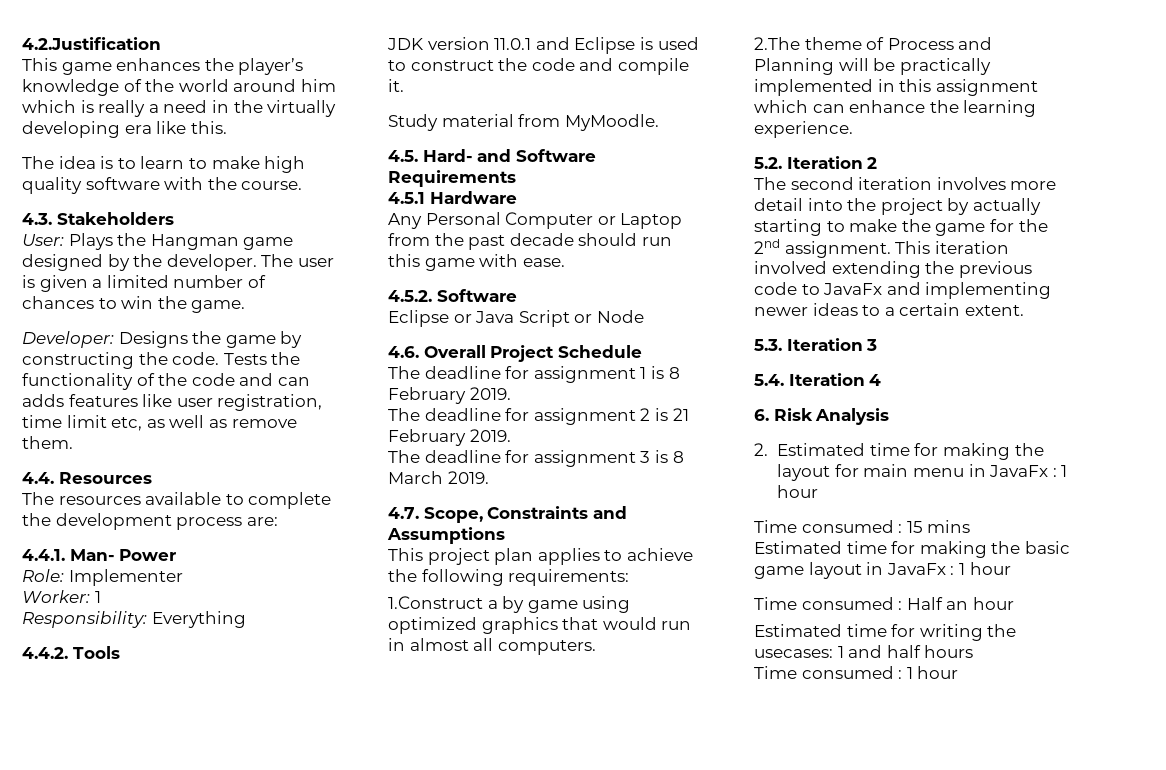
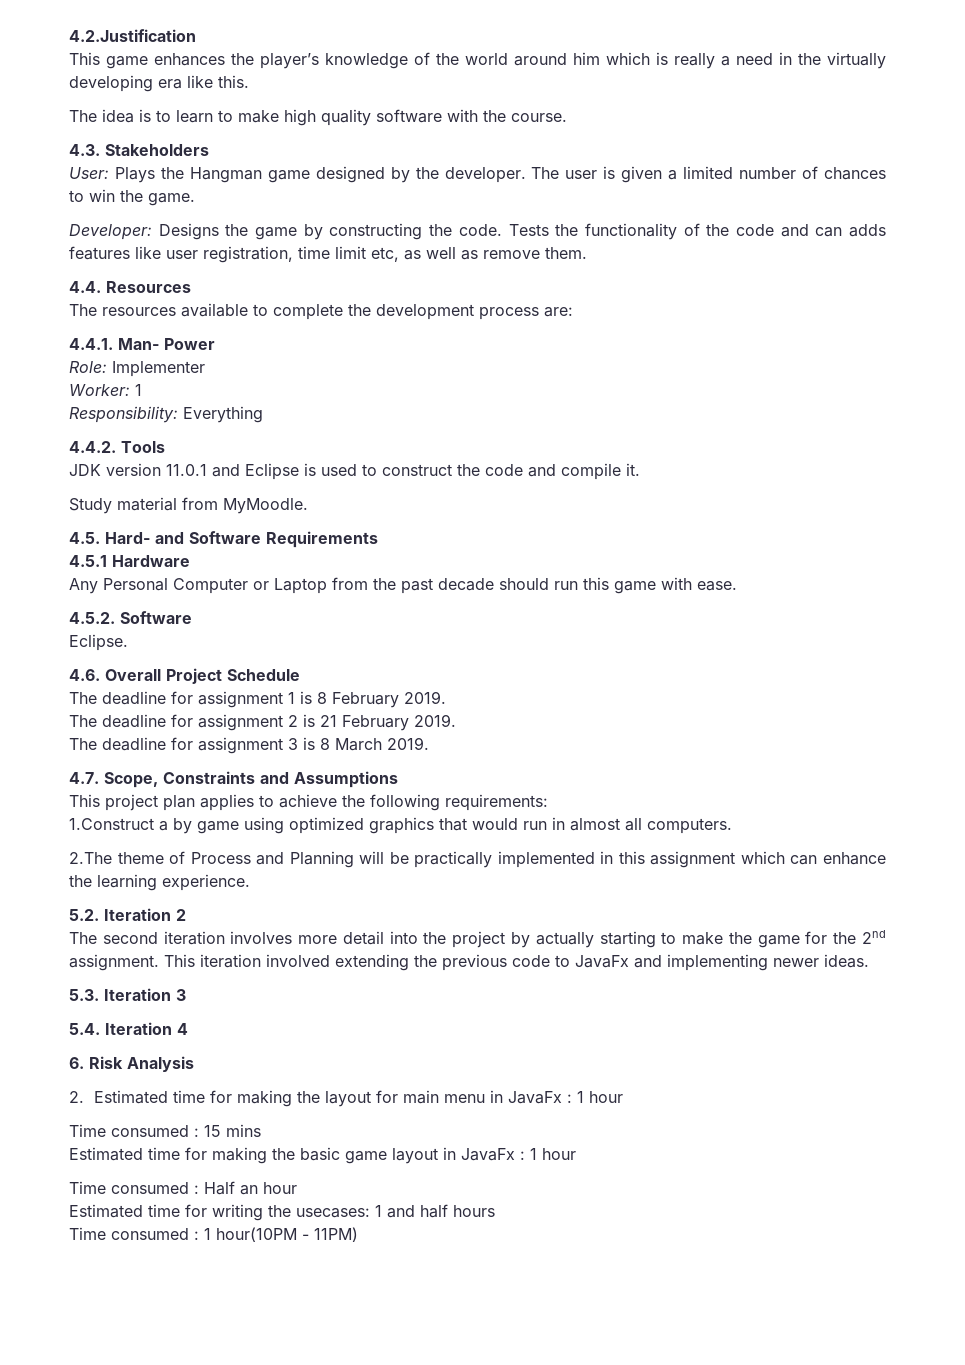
[388,310,644,327] Eclipse or Java Script or Node -> [69,634,128,651] Eclipse.
[812,303,1024,316] ideas to a certain extent. -> [824,954,869,968] ideas.
[917,666,959,679] hour -> [216,1227,358,1242] hour(10PM - 11PM)

